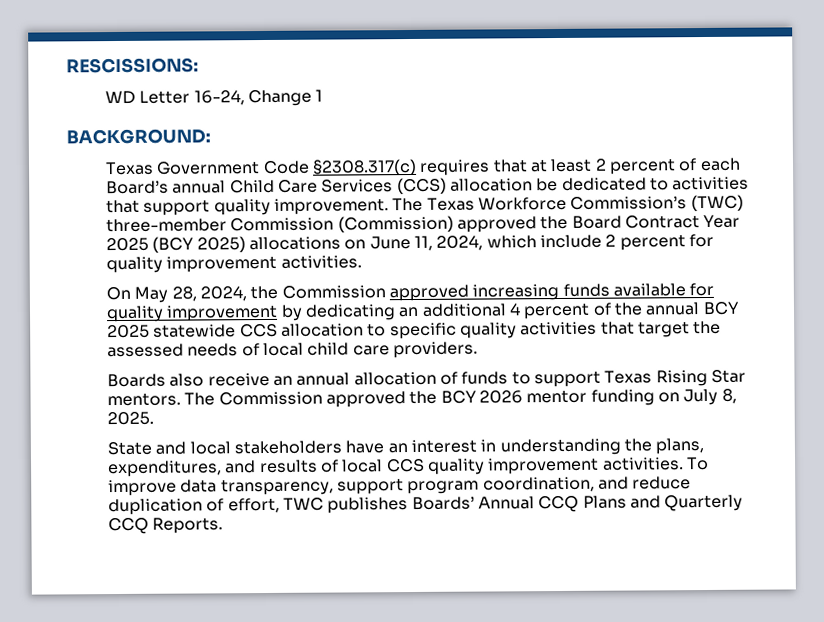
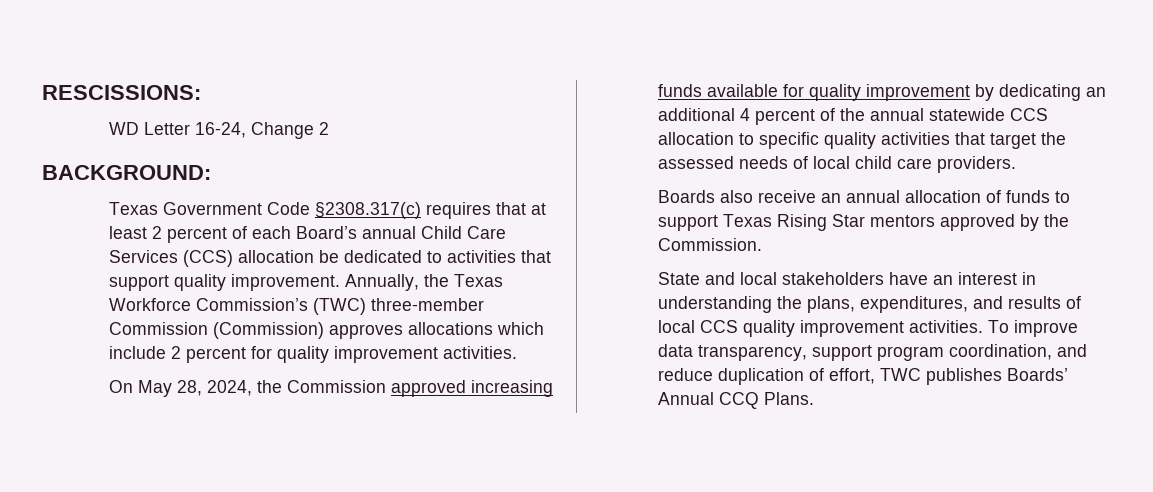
[315,89,324,102] 1 -> [318,122,329,135] 2
[392,197,424,212] The -> [344,274,449,291] Annually, the
[457,214,741,233] [106,235,484,253] approved the Board Contract Year 2025 (BCY 2025) allocations on June 11, 2024, -> [328,322,493,339] approves allocations
[702,301,740,316] [107,324,151,339] BCY 2025 -> (924, 114) none
[107,388,737,408] [107,411,155,426] mentors. The Commission approved the BCY 2026 mentor funding on July 8, 2025. -> [869,214,1069,231] [657,238,762,251] mentors approved by the Commission.
[582,494,744,512] [108,517,224,535] Plans and Quarterly CCQ Reports. -> [763,392,814,405] Plans.

